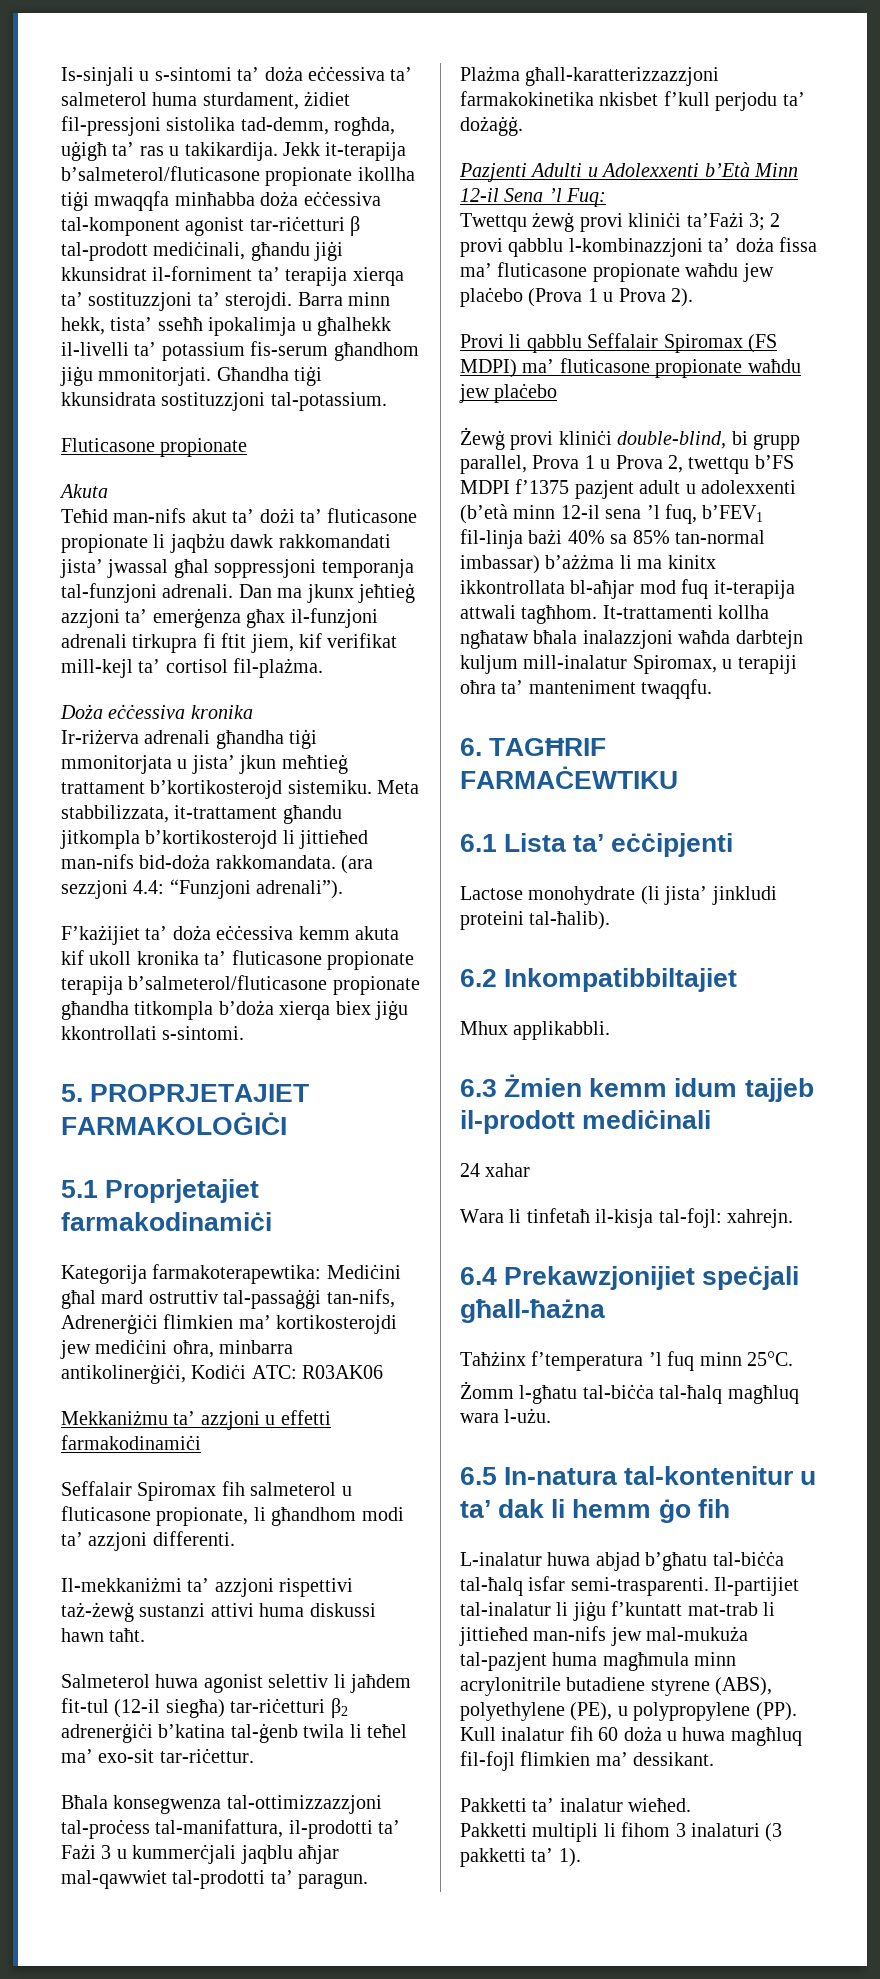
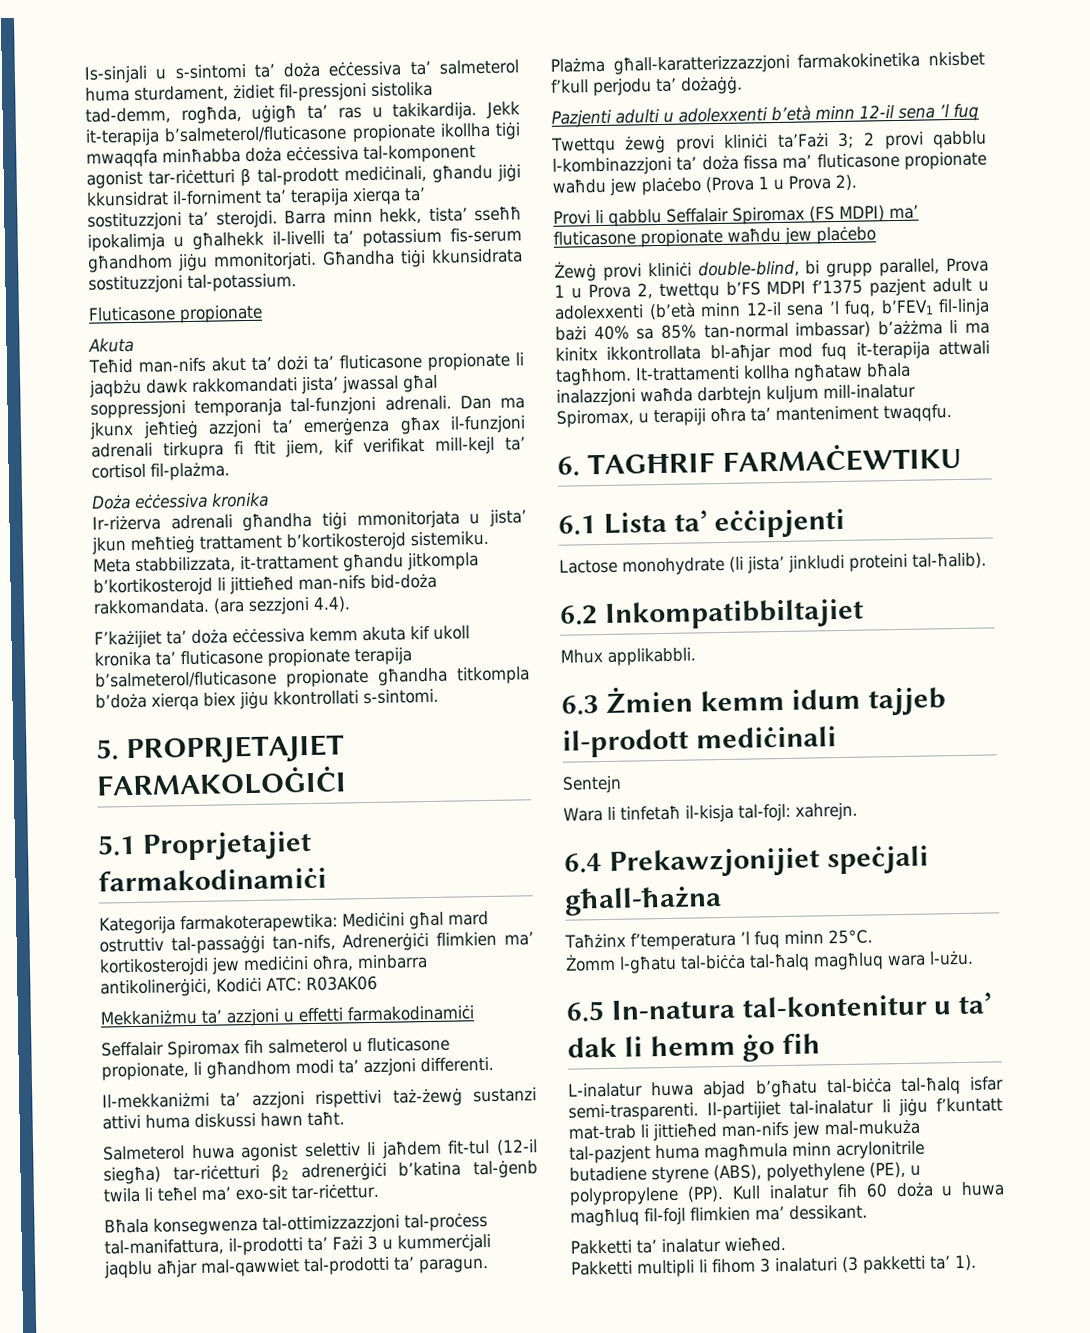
[133,879,344,899] 4.4: “Funzjoni adrenali”). -> [313,596,351,613] 4.4).
[530,162,798,177] [460,188,607,207] Adulti u Adolexxenti b’Età Minn 12-il Sena ’l Fuq: -> [615,103,979,124] adulti u adolexxenti b’età minn 12-il sena ’l fuq
[460,1163,531,1177] 24 xahar -> [562,775,622,794] Sentejn

